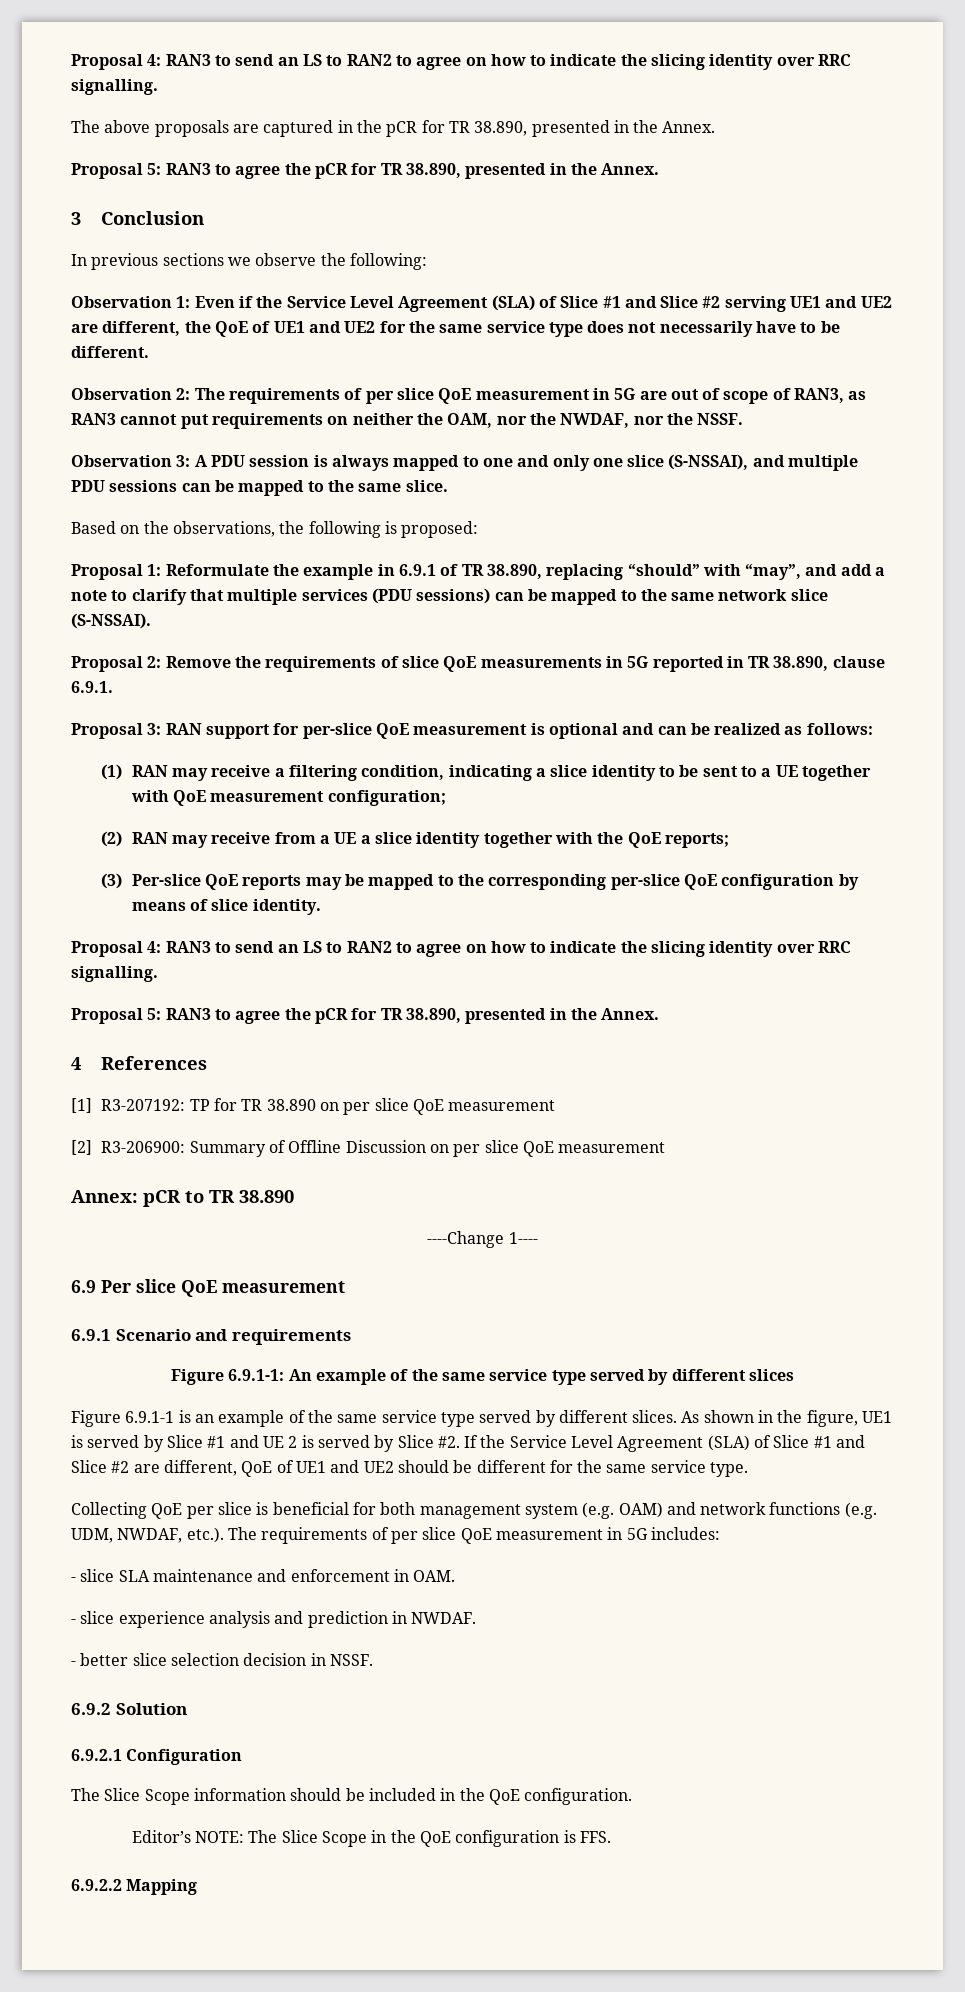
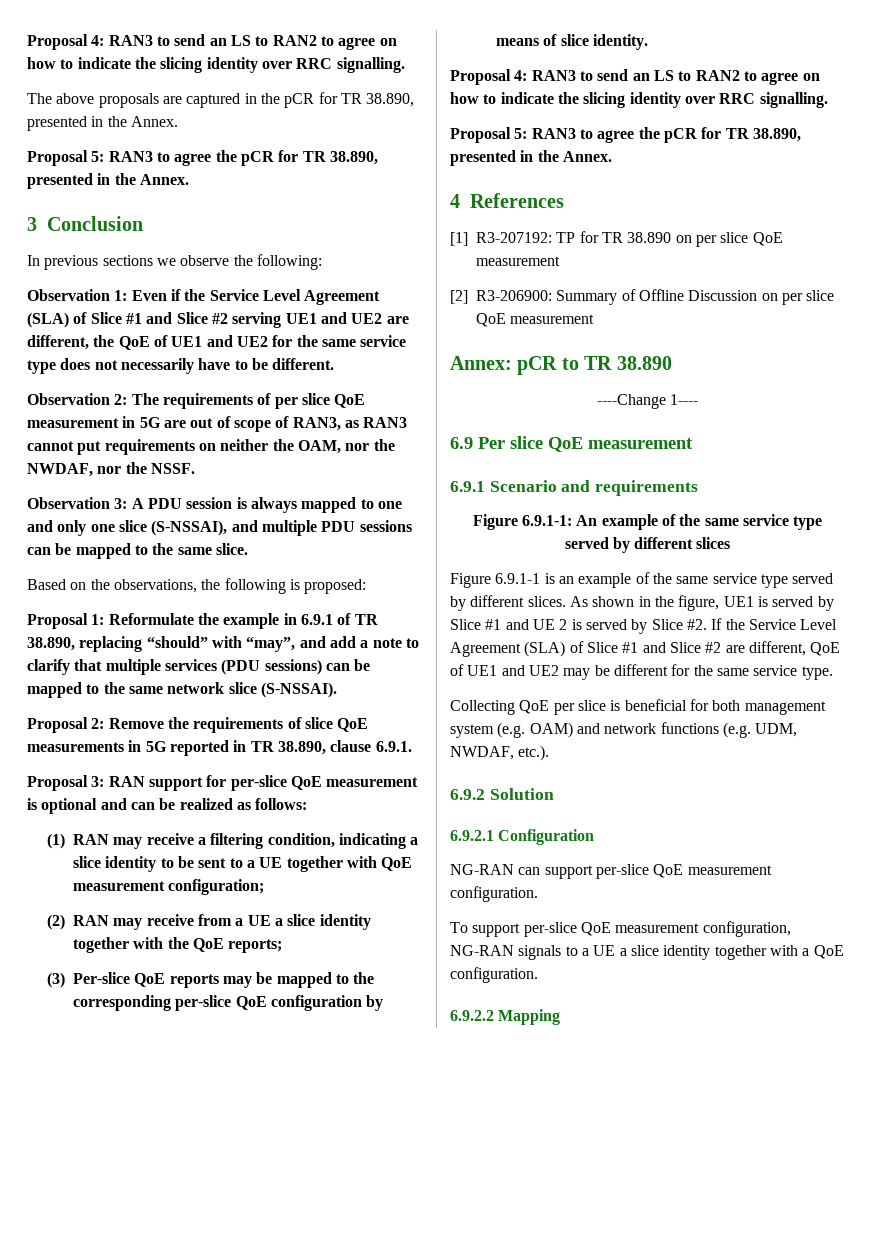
[397,1460,449,1473] should -> [563,668,591,680] may
[227,1527,720,1544] [71,1569,456,1582] [71,1611,477,1628] [71,1653,373,1666] [71,1703,187,1715] [71,1749,243,1765] [71,1788,633,1805] [131,1830,611,1847] The requirements of per slice QoE measurement in 5G includes: // - slice SLA maintenance and enforcement in OAM. // - slice experience analysis and prediction in NWDAF. // - better slice selection decision in NSSF. // 6.9.2 Solution // 6.9.2.1 Configuration // The Slice Scope information should be included in the QoE configuration. // Editor’s NOTE: The Slice Scope in the QoE configuration is FFS. -> [450,788,554,800] [450,829,595,845] [450,864,772,879] [450,886,538,902] [450,921,791,937] [450,945,844,960] [450,967,538,983] // 6.9.2 Solution // 6.9.2.1 Configuration // NG-RAN can support per-slice QoE measurement configuration. // To support per-slice QoE measurement configuration, NG-RAN signals to a UE a slice identity together with a QoE configuration.

